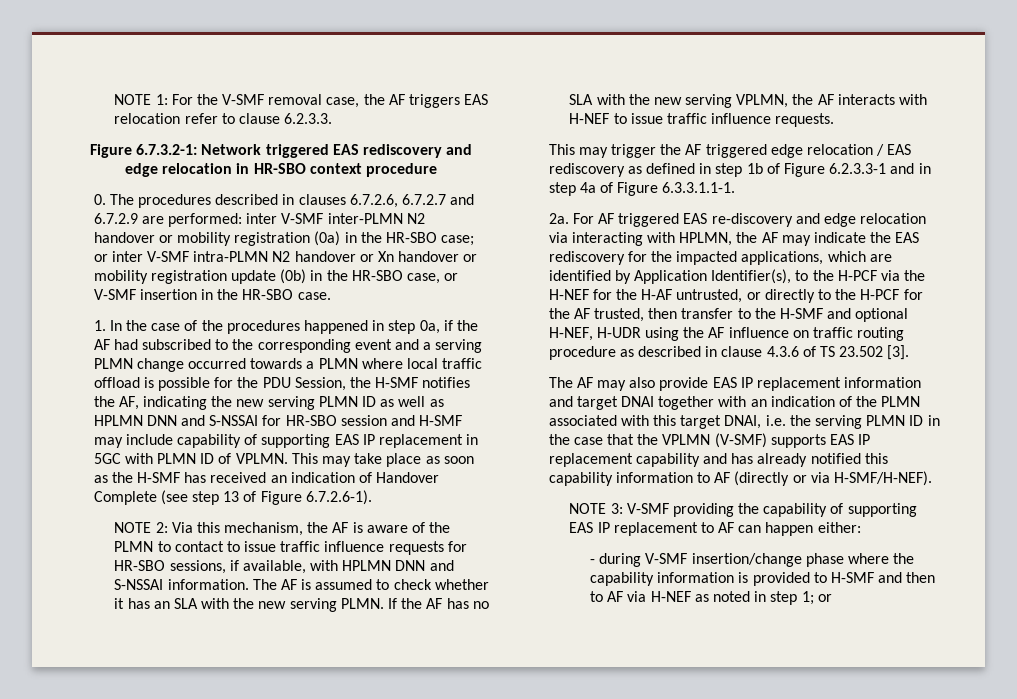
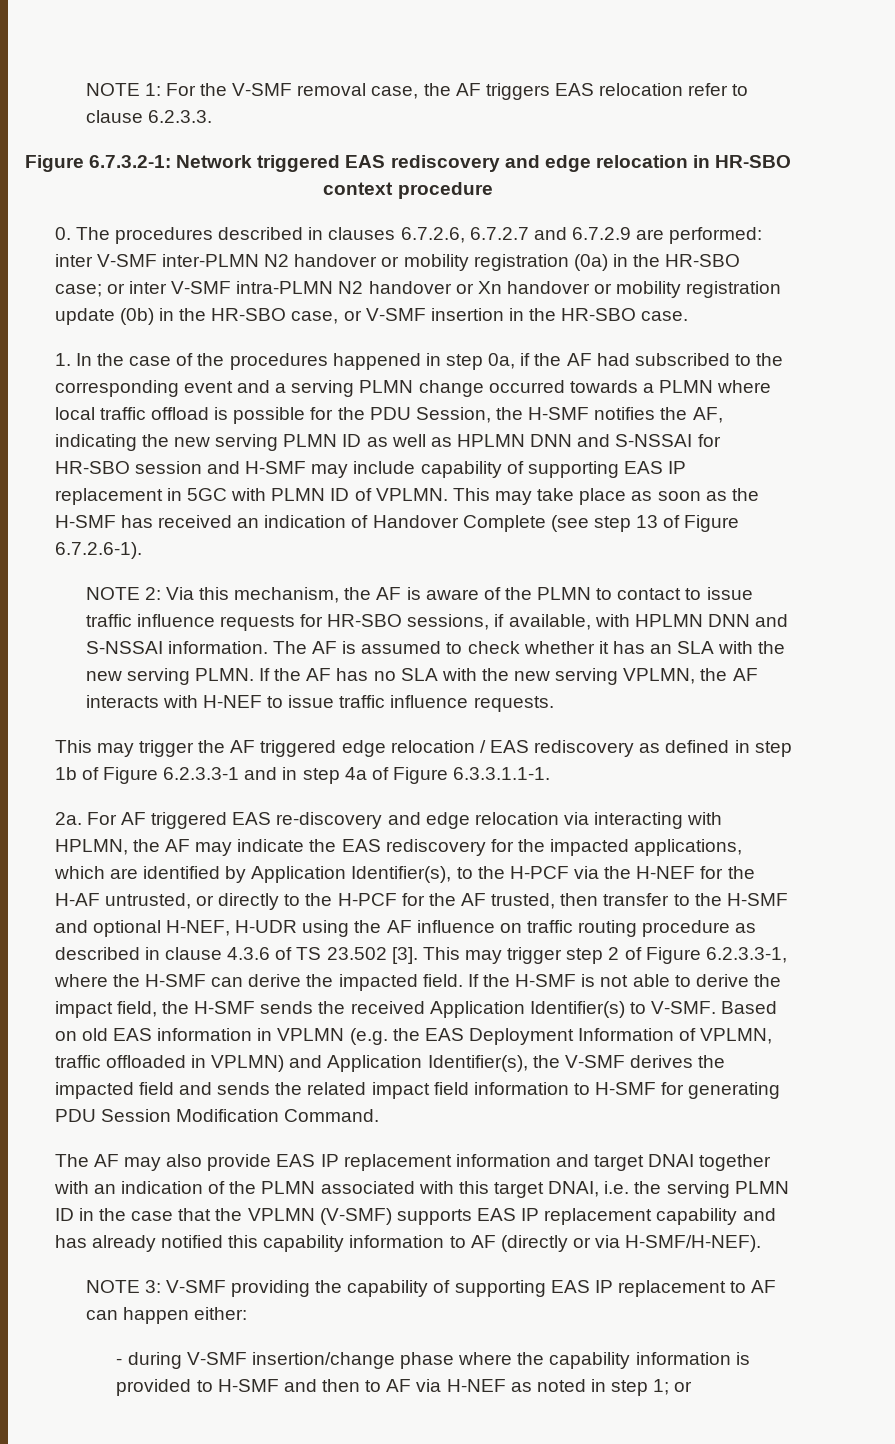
(910, 352) none -> [422,947,787,964] [53,974,781,991] [54,1001,778,1018] [54,1028,773,1045] [54,1055,726,1072] [54,1082,781,1099] [54,1109,380,1122] This may trigger step 2 of Figure 6.2.3.3-1, where the H-SMF can derive the impacted field. If the H-SMF is not able to derive the impact field, the H-SMF sends the received Application Identifier(s) to V-SMF. Based on old EAS information in VPLMN (e.g. the EAS Deployment Information of VPLMN, traffic offloaded in VPLMN) and Application Identifier(s), the V-SMF derives the impacted field and sends the related impact field information to H-SMF for generating PDU Session Modification Command.

